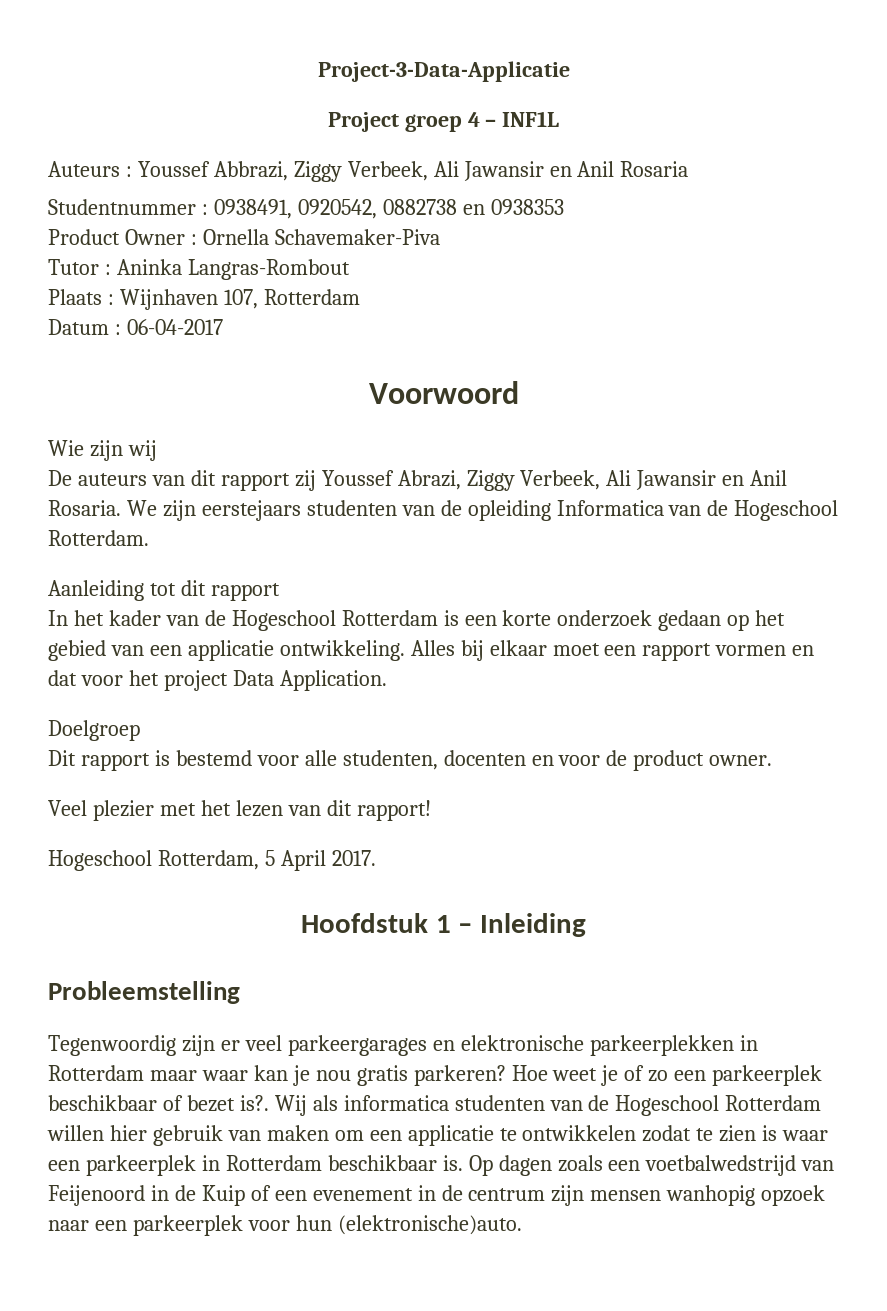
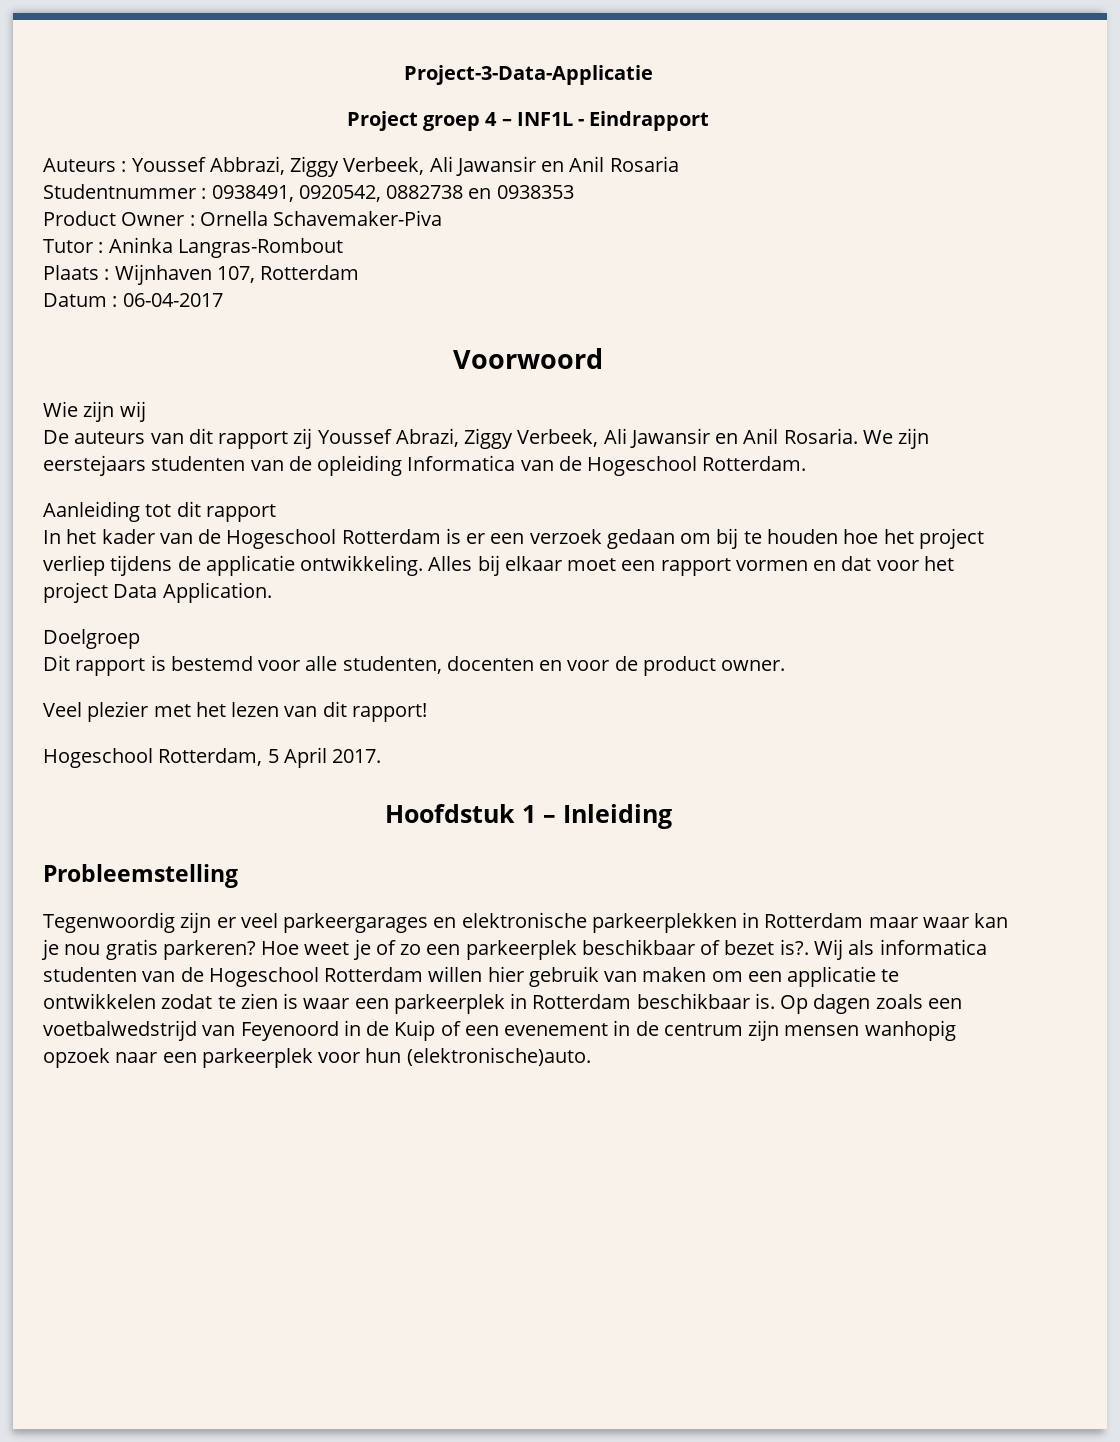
(560, 119) none -> [578,111,710,131] - Eindrapport
[464,610,786,631] [48,640,182,661] een korte onderzoek gedaan op het gebied van een -> [466,528,984,549] [43,555,201,576] er een verzoek gedaan om bij te houden hoe het project verliep tijdens de
[48,1185,145,1206] Feijenoord -> [240,1021,339,1041] Feyenoord

